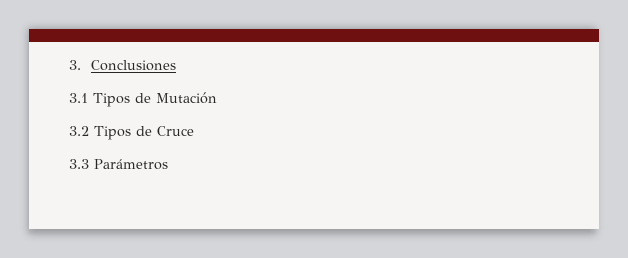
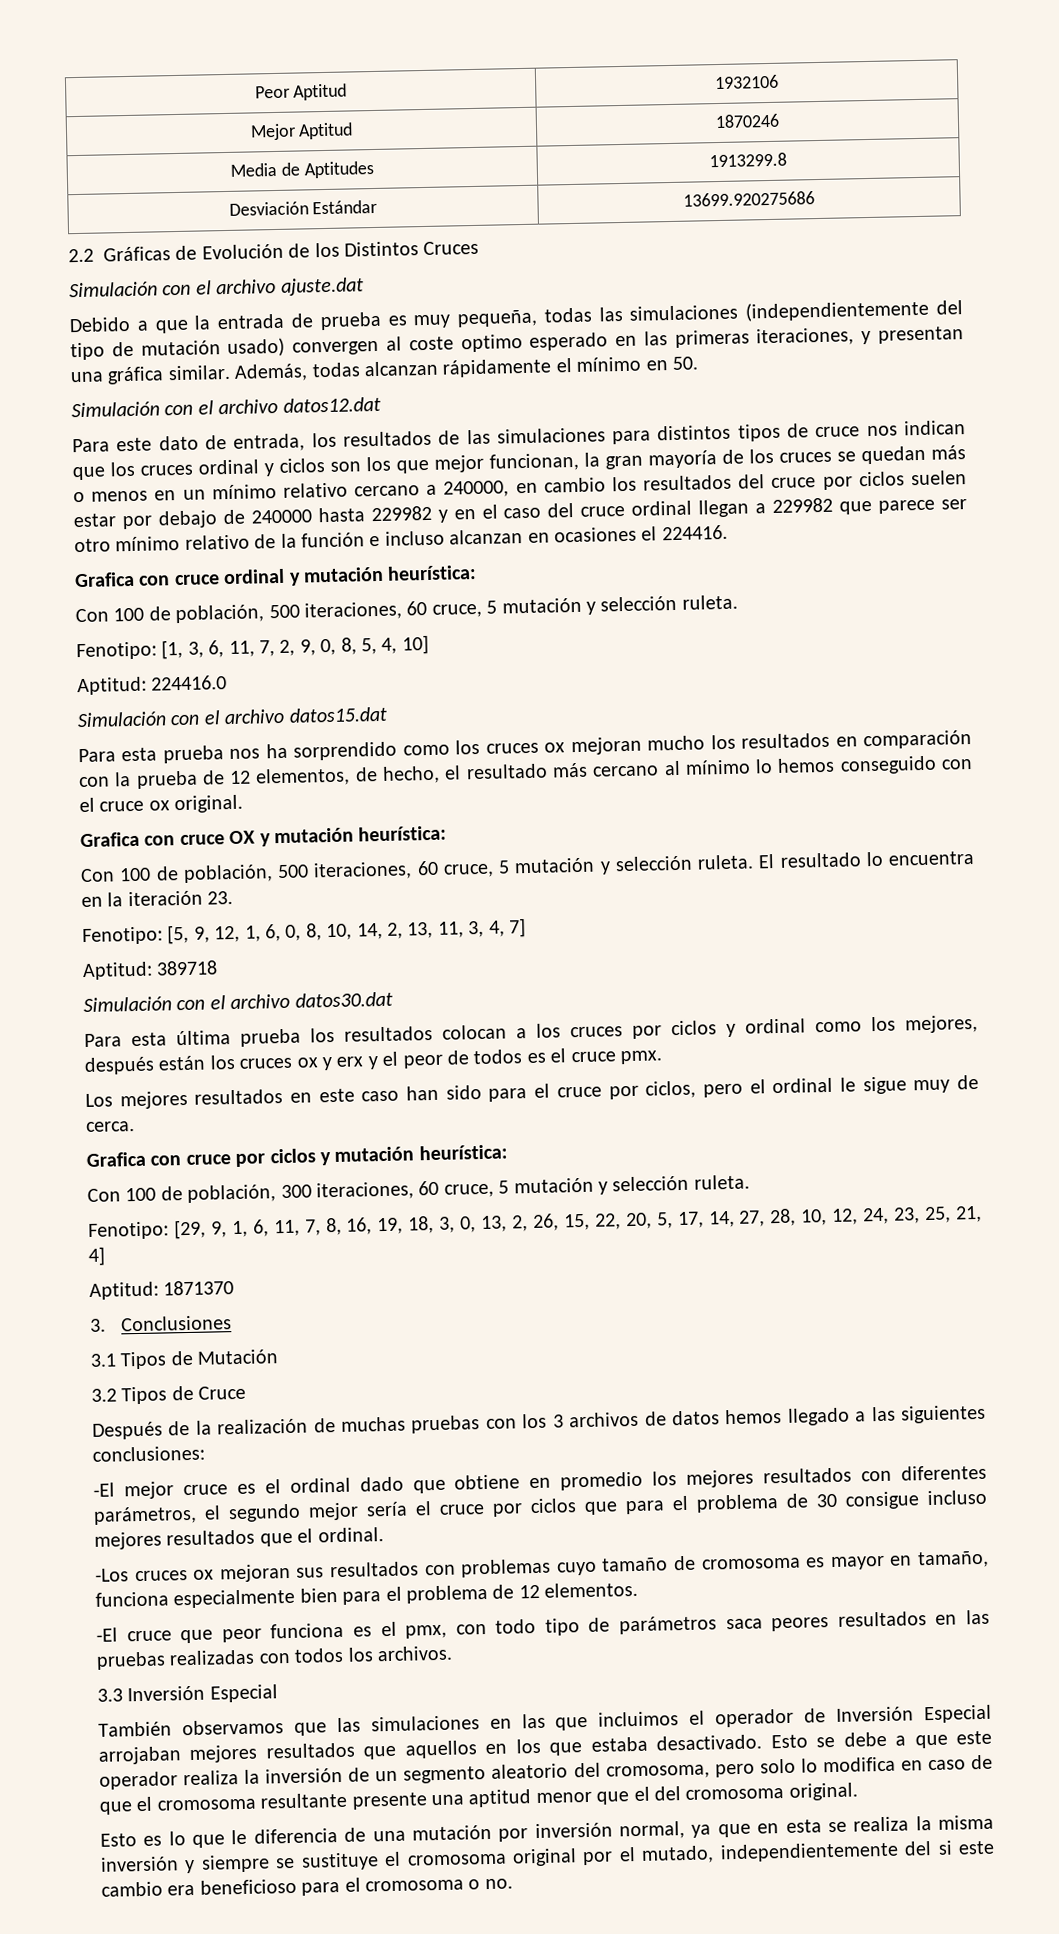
(69, 65) none -> [254,83,348,101] [715,74,779,90] [249,122,354,141] [715,113,780,129] [230,160,374,179] [709,152,787,168] [228,199,378,216] [683,191,815,207] [68,240,480,263] [69,277,364,298] [69,299,964,334] [70,326,965,361] [70,356,698,385] [71,396,381,418] [72,420,966,453] [72,445,966,481] [73,470,967,503] [73,497,967,530] [74,524,728,553] [74,564,478,588] [75,594,738,624] [76,634,429,661] [77,675,228,696] [77,706,387,728] [78,730,972,764] [79,755,973,789] [79,794,244,814] [80,825,448,848] [80,850,975,883] [81,890,234,908] [82,918,526,946] [82,960,219,981] [83,991,393,1013] [84,1014,978,1048] [84,1048,662,1076] [85,1074,980,1110] [86,1121,135,1133] [86,1144,508,1167] [87,1174,750,1203] [88,1205,982,1240] [88,1246,105,1266] [89,1280,235,1300] Peor Aptitud | 1932106 // Mejor Aptitud | 1870246 // Media de Aptitudes | 1913299.8 // Desviación Estándar | 13699.920275686 // 2.2 Gráficas de Evolución de los Distintos Cruces // Simulación con el archivo ajuste.dat // Debido a que la entrada de prueba es muy pequeña, todas las simulaciones (independientemente del tipo de mutación usado) convergen al coste optimo esperado en las primeras iteraciones, y presentan una gráfica similar. Además, todas alcanzan rápidamente el mínimo en 50. // Simulación con el archivo datos12.dat // Para este dato de entrada, los resultados de las simulaciones para distintos tipos de cruce nos indican que los cruces ordinal y ciclos son los que mejor funcionan, la gran mayoría de los cruces se quedan más o menos en un mínimo relativo cercano a 240000, en cambio los resultados del cruce por ciclos suelen estar por debajo de 240000 hasta 229982 y en el caso del cruce ordinal llegan a 229982 que parece ser otro mínimo relativo de la función e incluso alcanzan en ocasiones el 224416. // Grafica con cruce ordinal y mutación heurística: // Con 100 de población, 500 iteraciones, 60 cruce, 5 mutación y selección ruleta. // Fenotipo: [1, 3, 6, 11, 7, 2, 9, 0, 8, 5, 4, 10] // Aptitud: 224416.0 // Simulación con el archivo datos15.dat // Para esta prueba nos ha sorprendido como los cruces ox mejoran mucho los resultados en comparación con la prueba de 12 elementos, de hecho, el resultado más cercano al mínimo lo hemos conseguido con el cruce ox original. // Grafica con cruce OX y mutación heurística: // Con 100 de población, 500 iteraciones, 60 cruce, 5 mutación y selección ruleta. El resultado lo encuentra en la iteración 23. // Fenotipo: [5, 9, 12, 1, 6, 0, 8, 10, 14, 2, 13, 11, 3, 4, 7] // Aptitud: 389718 // Simulación con el archivo datos30.dat // Para esta última prueba los resultados colocan a los cruces por ciclos y ordinal como los mejores, después están los cruces ox y erx y el peor de todos es el cruce pmx. // Los mejores resultados en este caso han sido para el cruce por ciclos, pero el ordinal le sigue muy de cerca. // Grafica con cruce por ciclos y mutación heurística: // Con 100 de población, 300 iteraciones, 60 cruce, 5 mutación y selección ruleta. // Fenotipo: [29, 9, 1, 6, 11, 7, 8, 16, 19, 18, 3, 0, 13, 2, 26, 15, 22, 20, 5, 17, 14, 27, 28, 10, 12, 24, 23, 25, 21, 4] // Aptitud: 1871370 //
[69,159,168,170] 3.3 Parámetros -> [92,1404,986,1440] [92,1445,205,1462] [93,1464,987,1500] [93,1489,987,1525] [94,1527,384,1550] [95,1550,990,1583] [95,1581,639,1609] [96,1609,990,1644] [96,1645,453,1670] [97,1684,278,1703] [98,1704,992,1737] [98,1730,992,1765] [99,1754,993,1790] [99,1782,858,1815] [100,1814,994,1848] [100,1840,996,1874] [101,1877,513,1897] Después de la realización de muchas pruebas con los 3 archivos de datos hemos llegado a las siguientes conclusiones: // -El mejor cruce es el ordinal dado que obtiene en promedio los mejores resultados con diferentes parámetros, el segundo mejor sería el cruce por ciclos que para el problema de 30 consigue incluso mejores resultados que el ordinal. // -Los cruces ox mejoran sus resultados con problemas cuyo tamaño de cromosoma es mayor en tamaño, funciona especialmente bien para el problema de 12 elementos. // -El cruce que peor funciona es el pmx, con todo tipo de parámetros saca peores resultados en las pruebas realizadas con todos los archivos. // 3.3 Inversión Especial // También observamos que las simulaciones en las que incluimos el operador de Inversión Especial arrojaban mejores resultados que aquellos en los que estaba desactivado. Esto se debe a que este operador realiza la inversión de un segmento aleatorio del cromosoma, pero solo lo modifica en caso de que el cromosoma resultante presente una aptitud menor que el del cromosoma original. // Esto es lo que le diferencia de una mutación por inversión normal, ya que en esta se realiza la misma inversión y siempre se sustituye el cromosoma original por el mutado, independientemente del si este cambio era beneficioso para el cromosoma o no.

